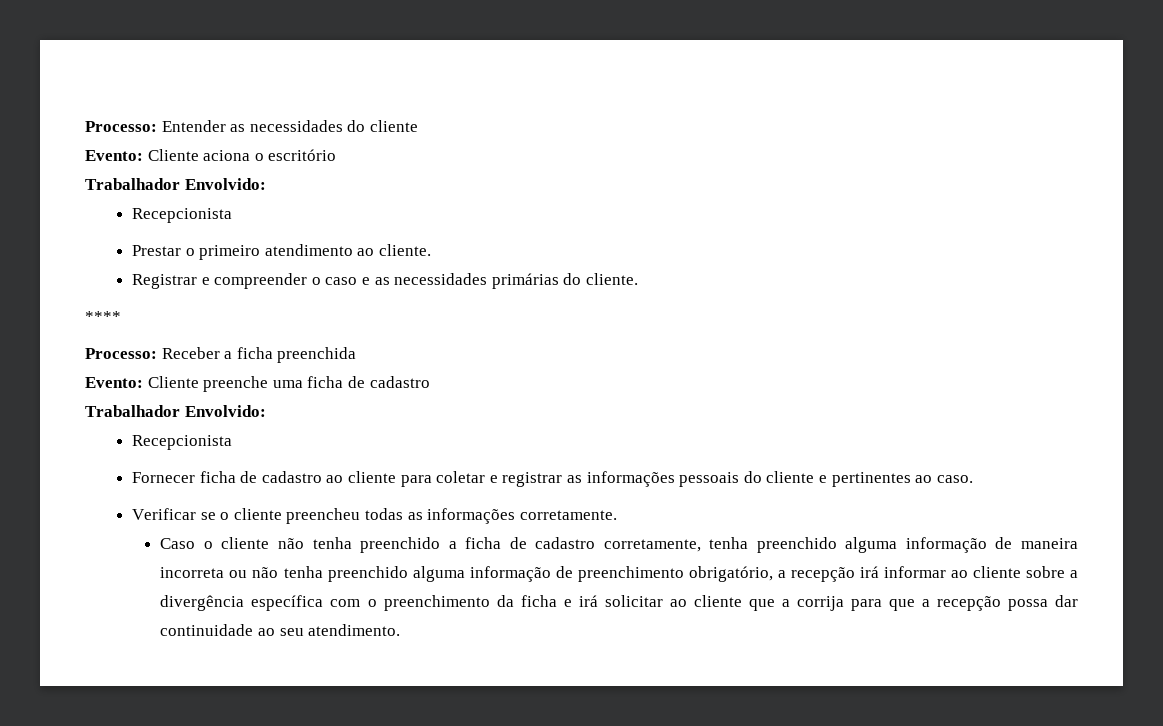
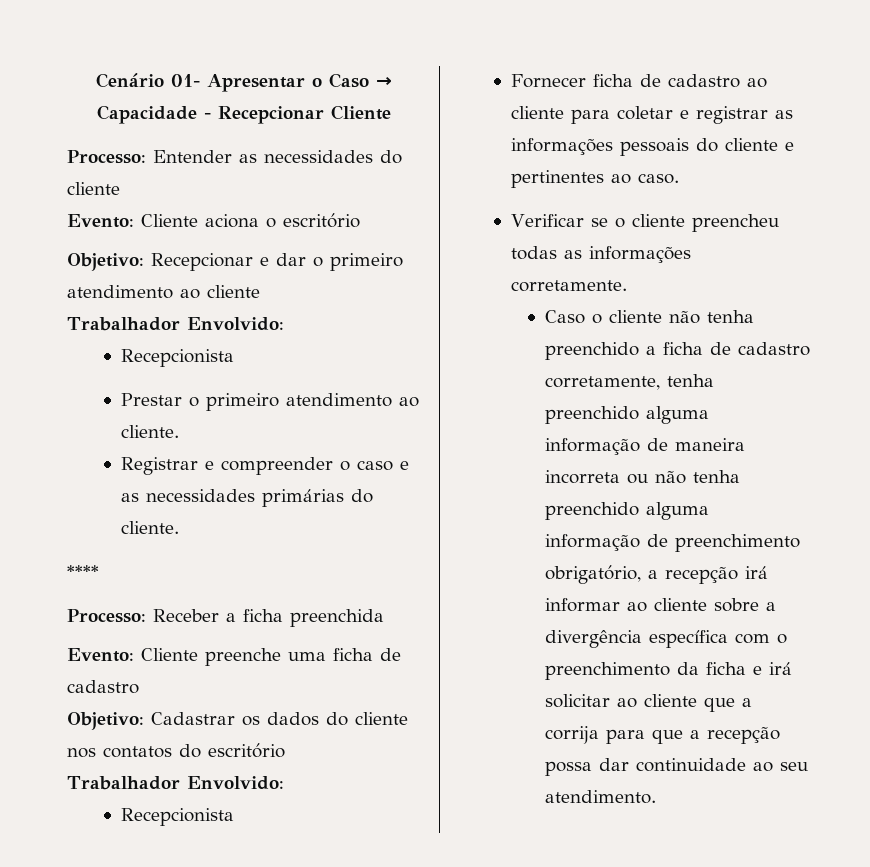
(85, 126) none -> [95,73,392,92] [96,105,391,124] Cenário 01- Apresentar o Caso → Capacidade - Recepcionar Cliente //
(337, 155) none -> [67,253,403,271] [67,285,260,299] // Objetivo: Recepcionar e dar o primeiro atendimento ao cliente
(430, 382) none -> [67,712,408,730] [67,743,285,758] // Objetivo: Cadastrar os dados do cliente nos contatos do escritório

